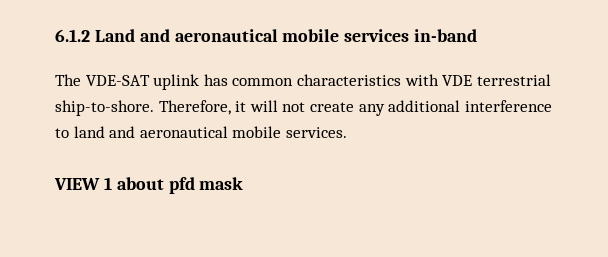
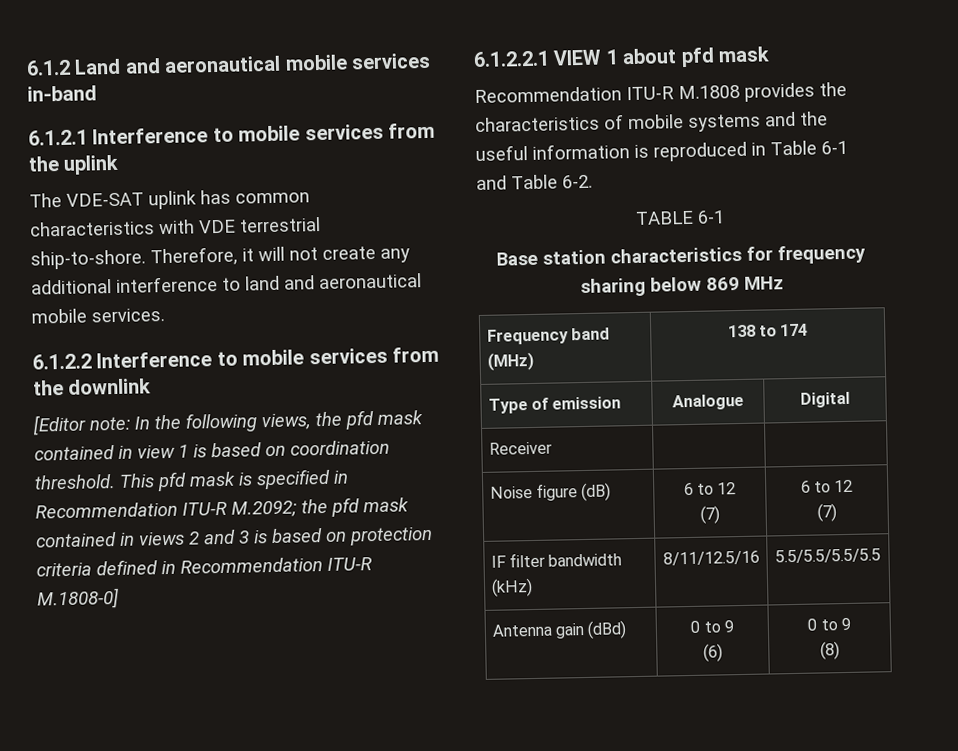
(478, 35) none -> [28,122,435,146] [28,154,120,175] // 6.1.2.1 Interference to mobile services from the uplink
(347, 132) none -> [32,346,439,370] [33,378,152,396] [32,410,423,436] [34,439,390,461] [34,468,349,492] [35,497,409,519] [35,526,433,548] [36,557,372,577] [37,587,119,610] [473,50,550,68] 6.1.2.2 Interference to mobile services from the downlink // [Editor note: In the following views, the pfd mask contained in view 1 is based on coordination threshold. This pfd mask is specified in Recommendation ITU-R M.2092; the pfd mask contained in views 2 and 3 is based on protection criteria defined in Recommendation ITU-R M.1808-0] // 6.1.2.2.1
(244, 183) none -> [474,81,847,104] [475,111,828,133] [475,140,848,162] [476,174,593,191] [635,210,725,225] [496,244,866,266] [579,276,784,298] [486,327,610,345] [486,351,534,371] [727,323,809,338] [487,396,622,414] [672,393,744,411] [800,391,850,408] [488,441,552,455] [489,482,612,502] [683,482,737,496] [700,505,720,524] [800,479,854,493] [817,503,837,522] [490,552,623,568] [490,578,533,597] [662,550,760,566] [775,548,881,564] [491,620,628,639] [690,620,734,633] [703,643,723,662] [807,617,851,631] [820,641,840,660] // Recommendation ITU-R M.1808 provides the characteristics of mobile systems and the useful information is reproduced in Table 6-1 and Table 6-2. // TABLE 6-1 // Base station characteristics for frequency sharing below 869 MHz // Frequency band (MHz) | 138 to 174 // Type of emission | Analogue | Digital // Receiver | | // Noise figure (dB) | 6 to 12 // (7) | 6 to 12 // (7) // IF filter bandwidth (kHz) | 8/11/12.5/16 | 5.5/5.5/5.5/5.5 // Antenna gain (dBd) | 0 to 9 // (6) | 0 to 9 // (8)

